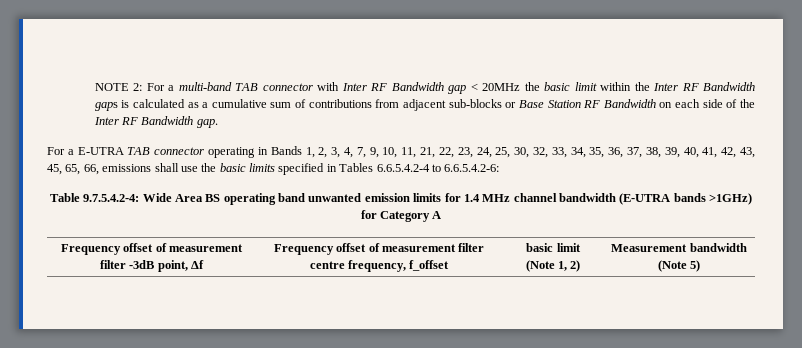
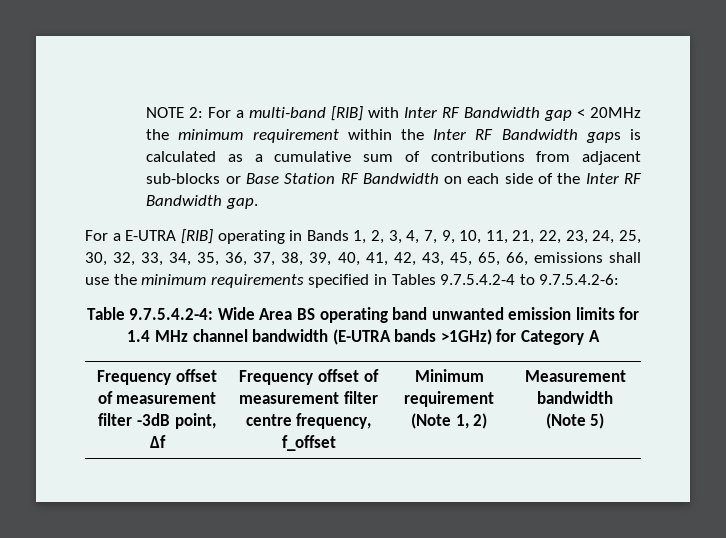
[235,83,313,91] TAB connector -> [331,106,364,121] [RIB]
[544,82,597,91] basic limit -> [178,129,339,143] minimum requirement
[127,147,205,155] TAB connector -> [180,229,213,244] [RIB]
[219,163,275,172] basic limits -> [141,274,304,288] minimum requirements
[376,164,500,172] 6.6.5.4.2-4 to 6.6.5.4.2-6: -> [440,274,620,285] 9.7.5.4.2-4 to 9.7.5.4.2-6:
[526,243,581,252] basic limit -> [414,369,484,382] [404,391,494,407] Minimum requirement

